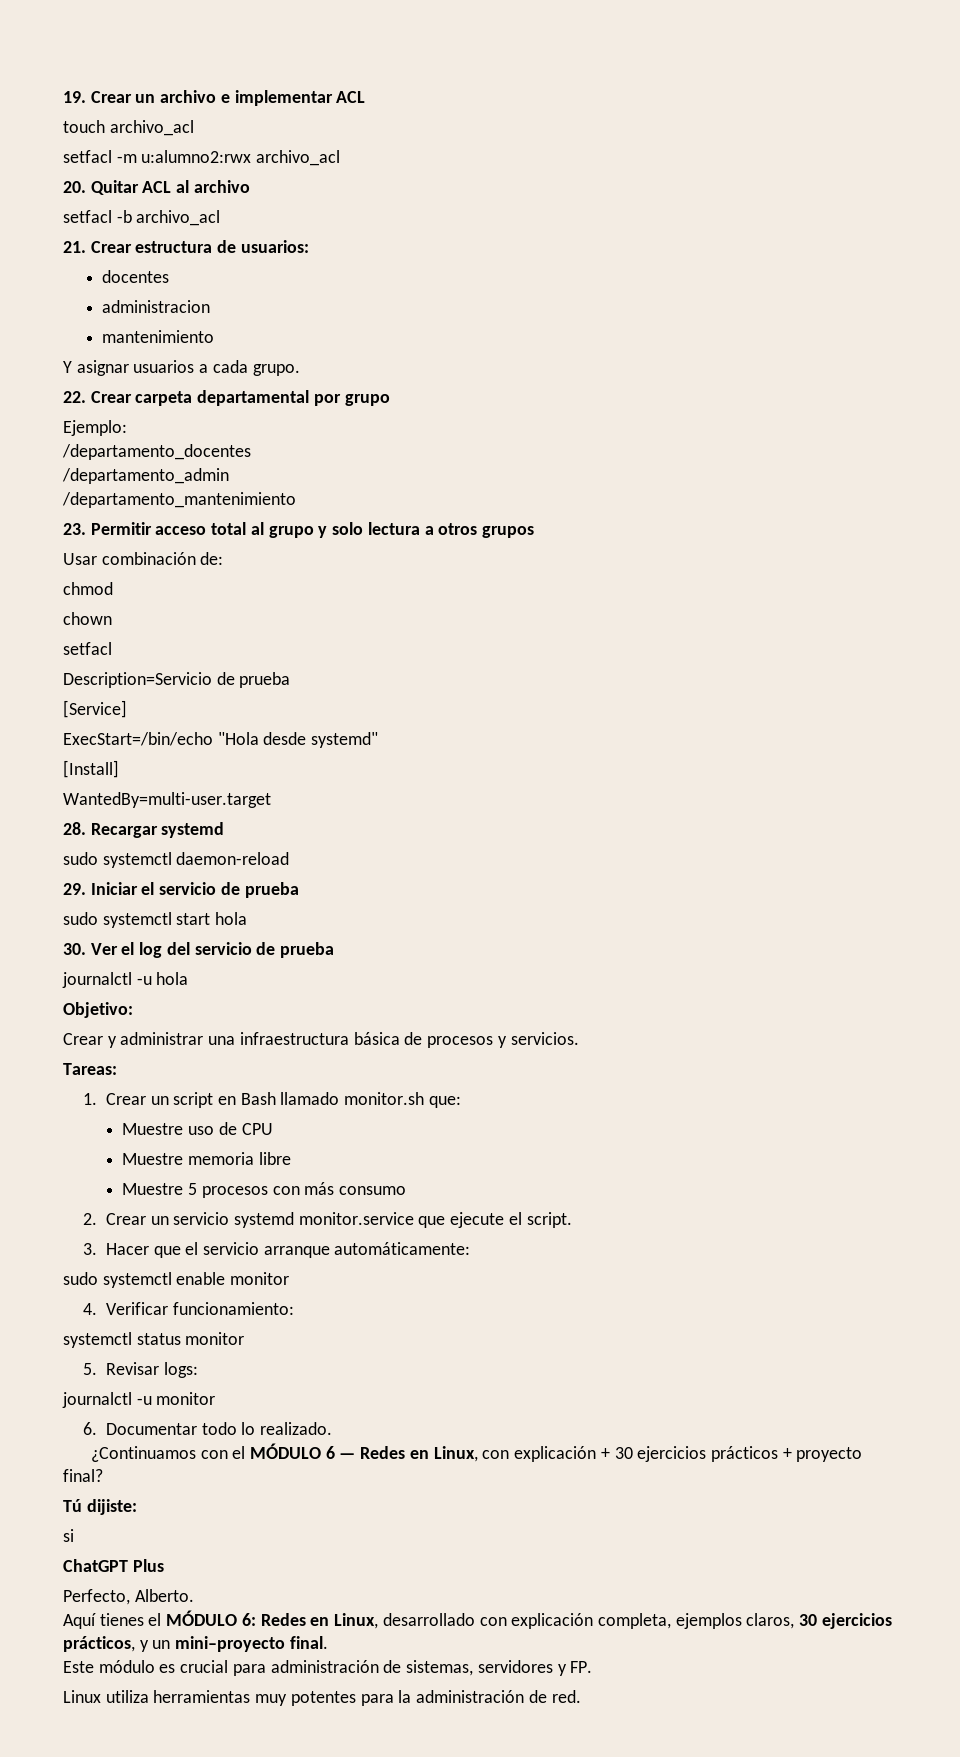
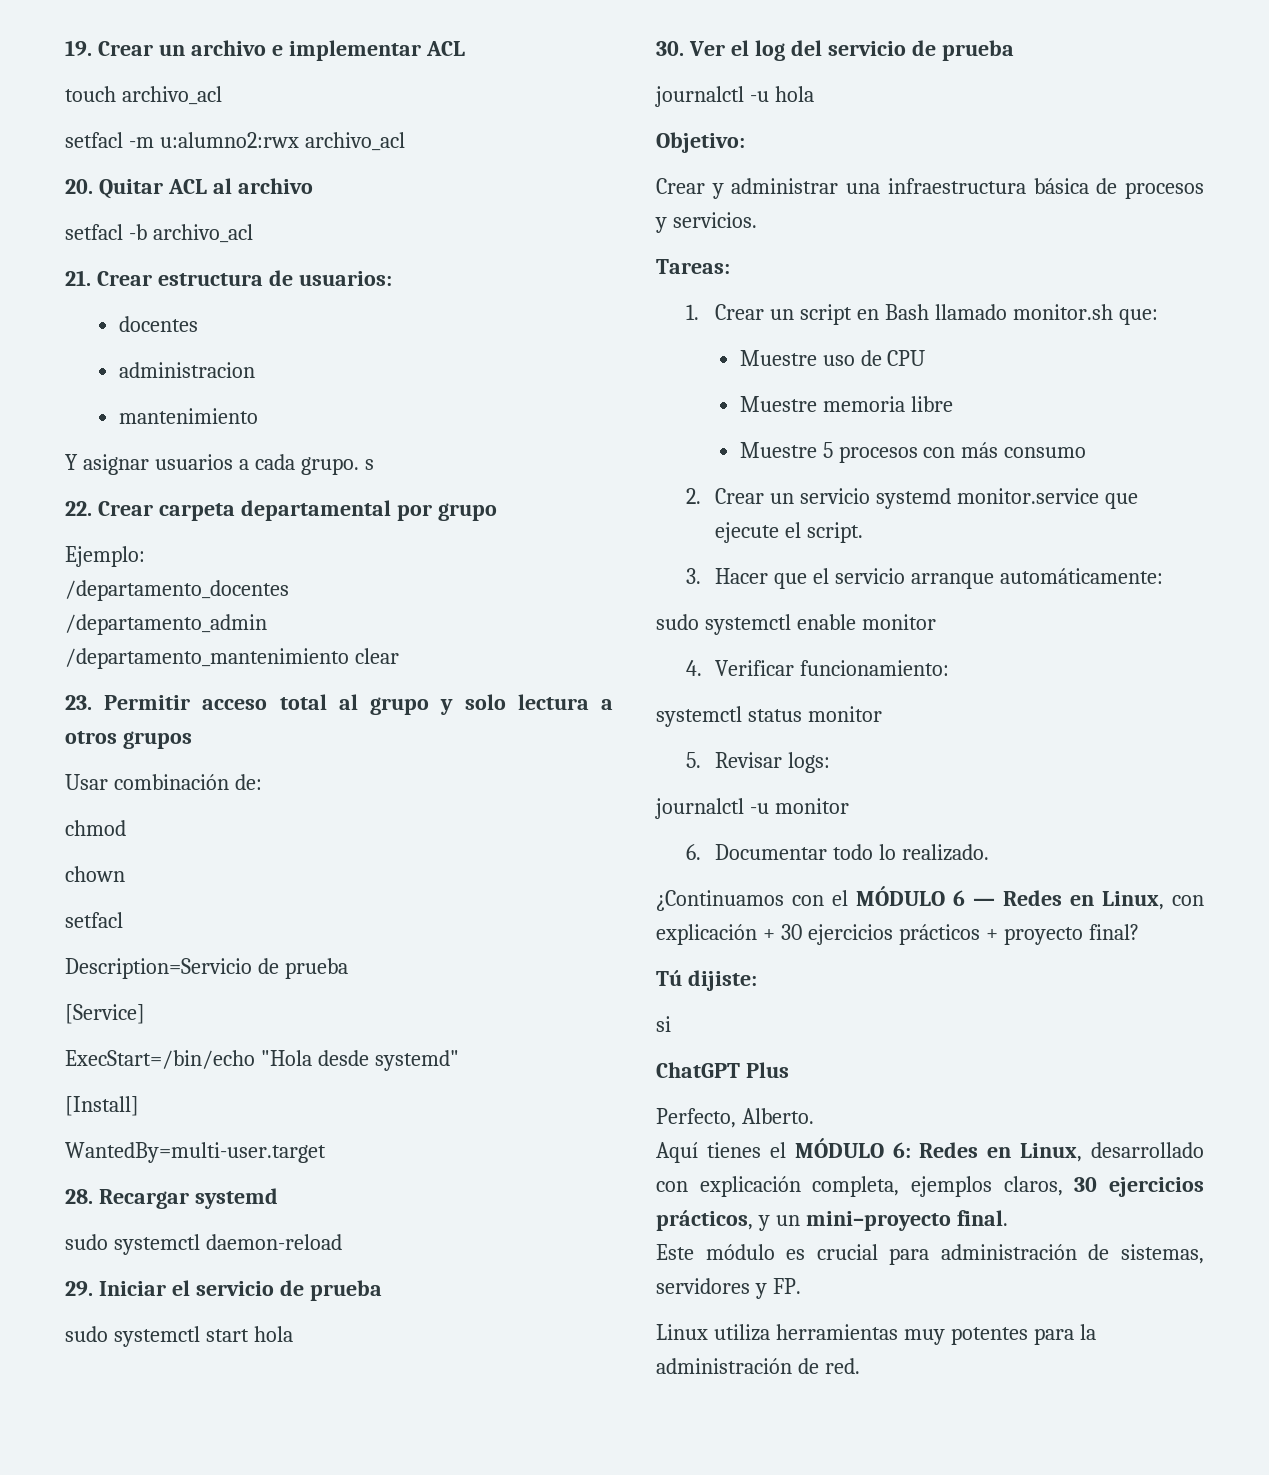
(300, 370) none -> [364,459,374,470] s
(296, 500) none -> [354,648,399,664] clear

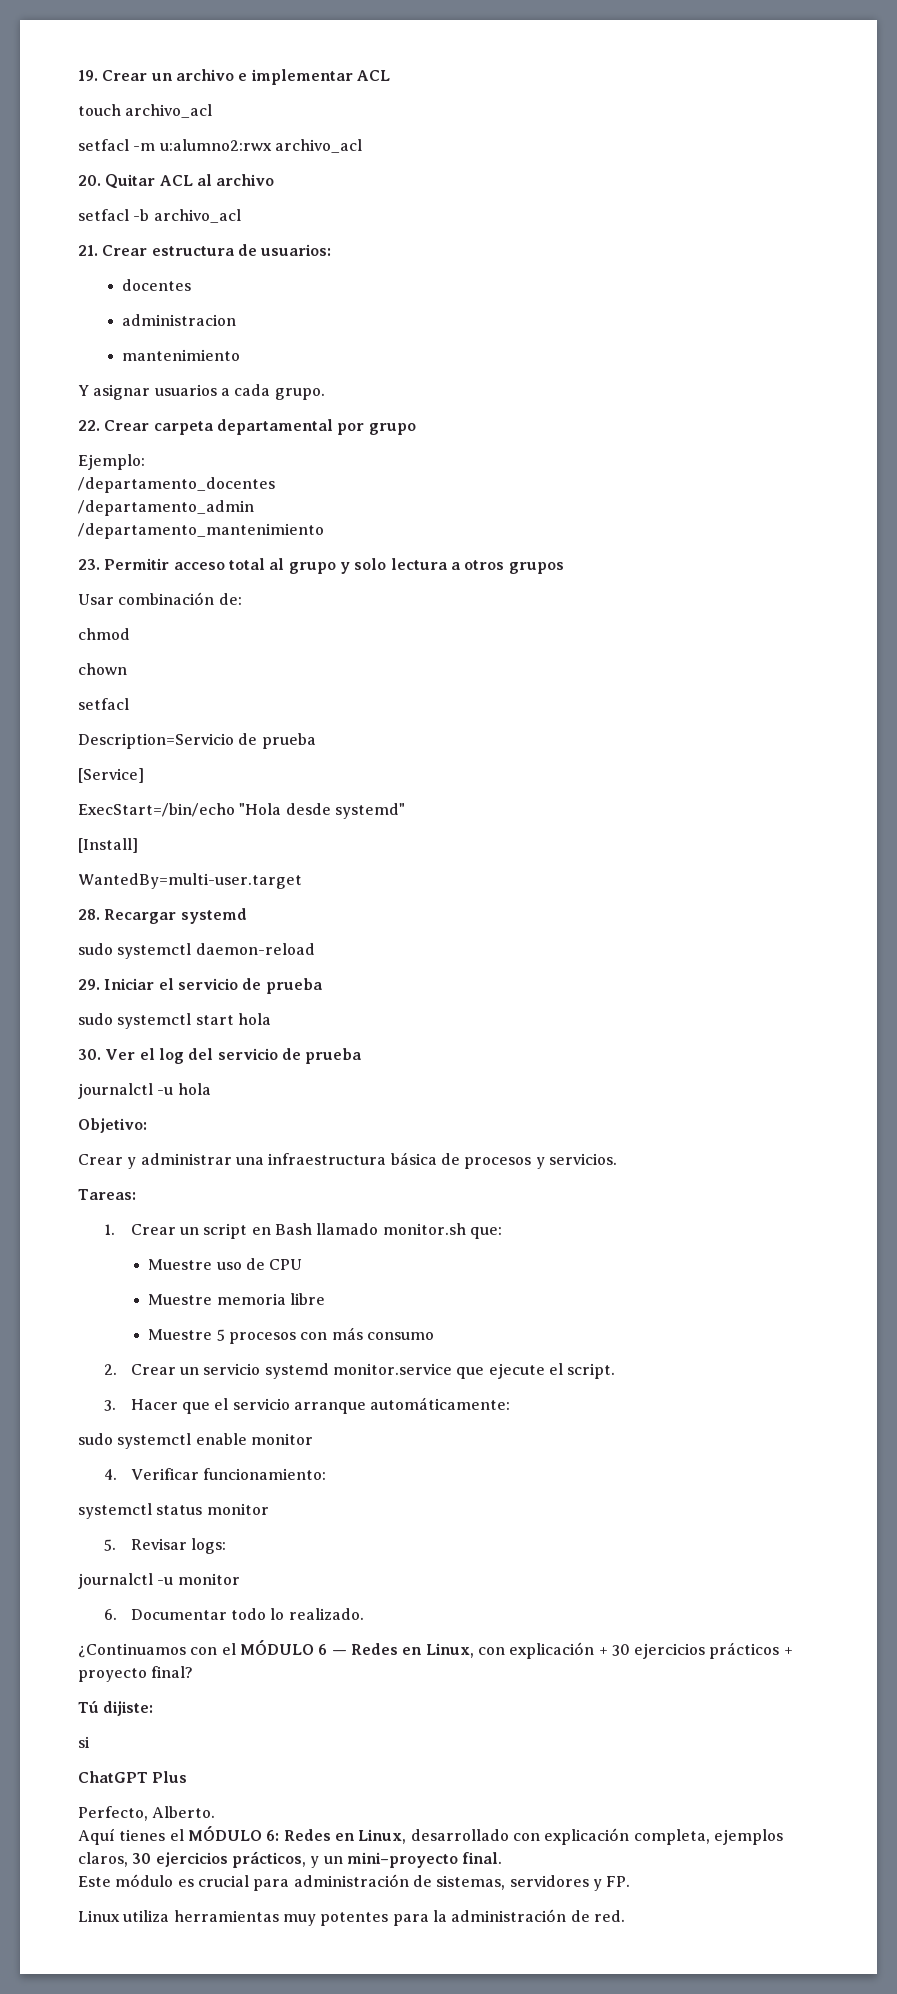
[364,459,374,470] s -> (325, 394) none
[354,648,399,664] clear -> (324, 531) none

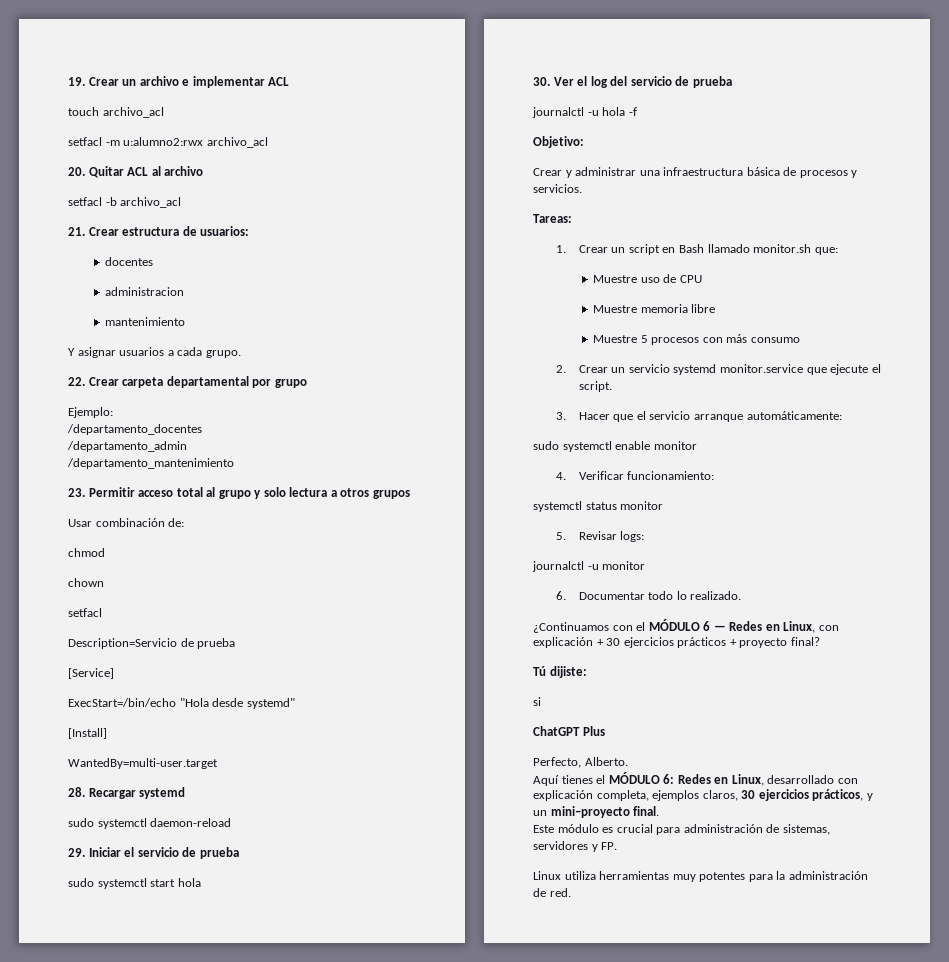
(211, 1089) none -> [628,107,637,116] -f

